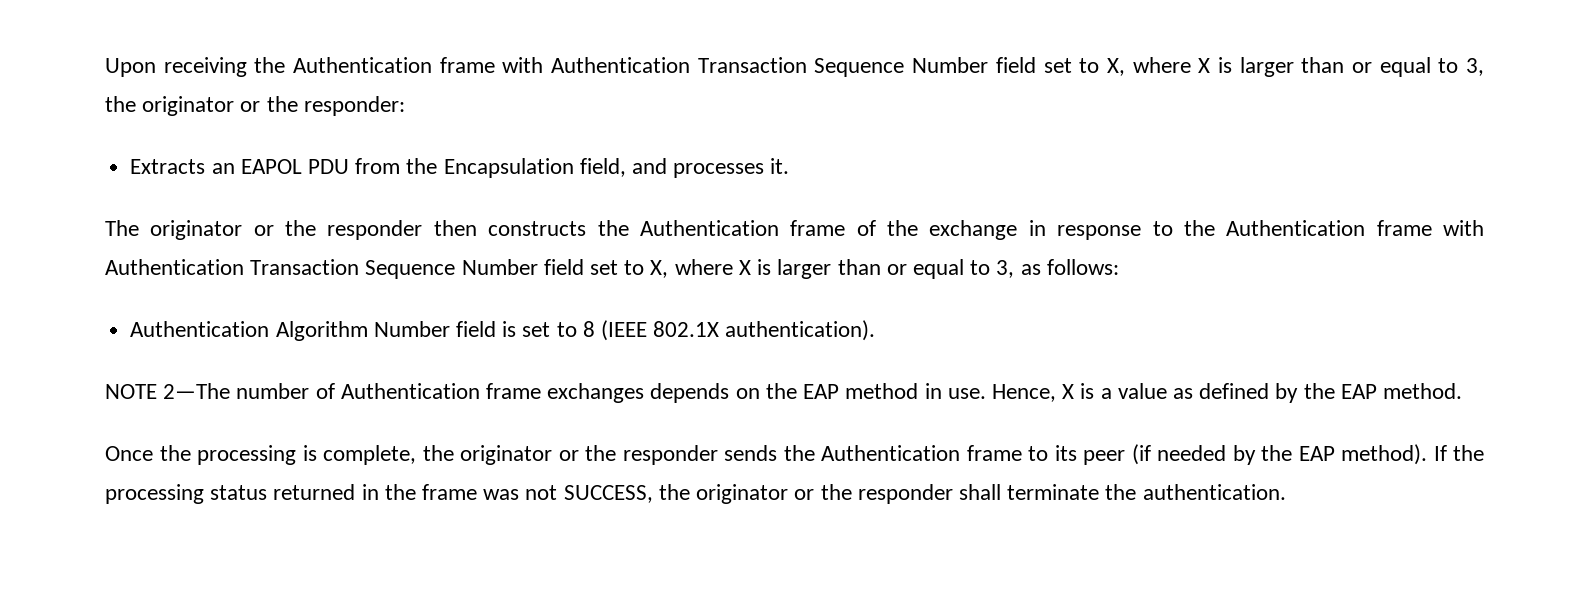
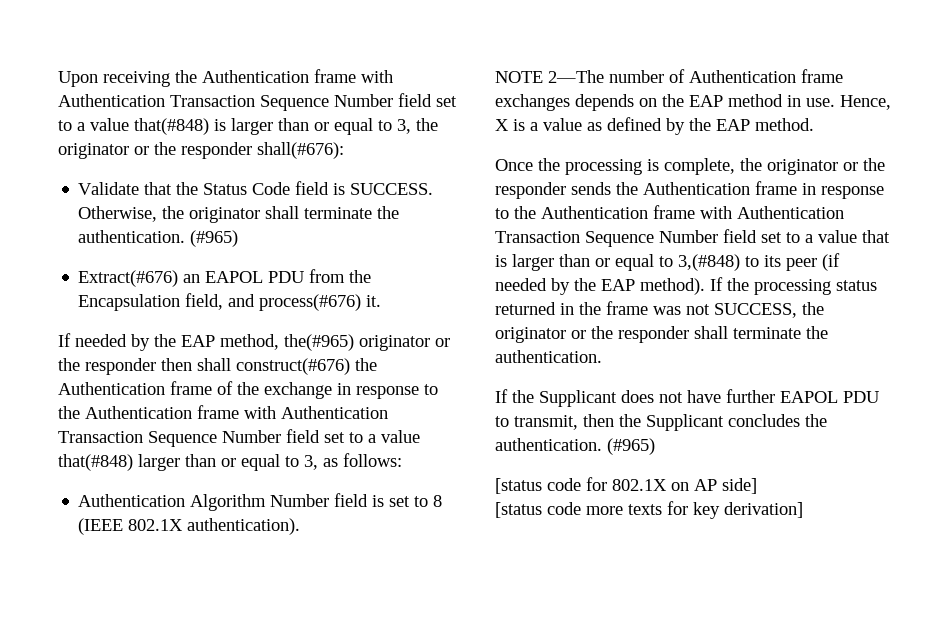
[1106,57,1211,76] X, where X -> [77,118,209,135] a value that(#848)
[303,96,405,116] [130,159,206,174] responder: // Extracts -> [181,142,344,159] [78,181,434,195] [78,206,400,223] [78,230,239,247] [78,270,179,287] responder shall(#676): // Validate that the Status Code field is SUCCESS. Otherwise, the originator shall terminate the authentication. (#965) // Extract(#676)
[673,163,765,178] processes -> [259,294,362,311] process(#676)
[105,220,139,236] The -> [58,333,354,351] If needed by the EAP method, the(#965)
[488,221,587,236] constructs -> [197,358,350,375] shall construct(#676)
[650,259,772,278] X, where X is -> [368,430,420,443] [58,454,133,471] a value that(#848)
(1022, 453) none -> [802,183,884,199] [495,205,844,219] [495,229,890,247] [495,254,740,271] in response to the Authentication frame with Authentication Transaction Sequence Number field set to a value that is larger than or equal to 3,(#848)
(1286, 492) none -> [495,389,879,407] [495,414,827,431] [495,438,655,455] [495,477,757,494] [495,501,803,519] // If the Supplicant does not have further EAPOL PDU to transmit, then the Supplicant concludes the authentication. (#965) // [status code for 802.1X on AP side] // [status code more texts for key derivation]

